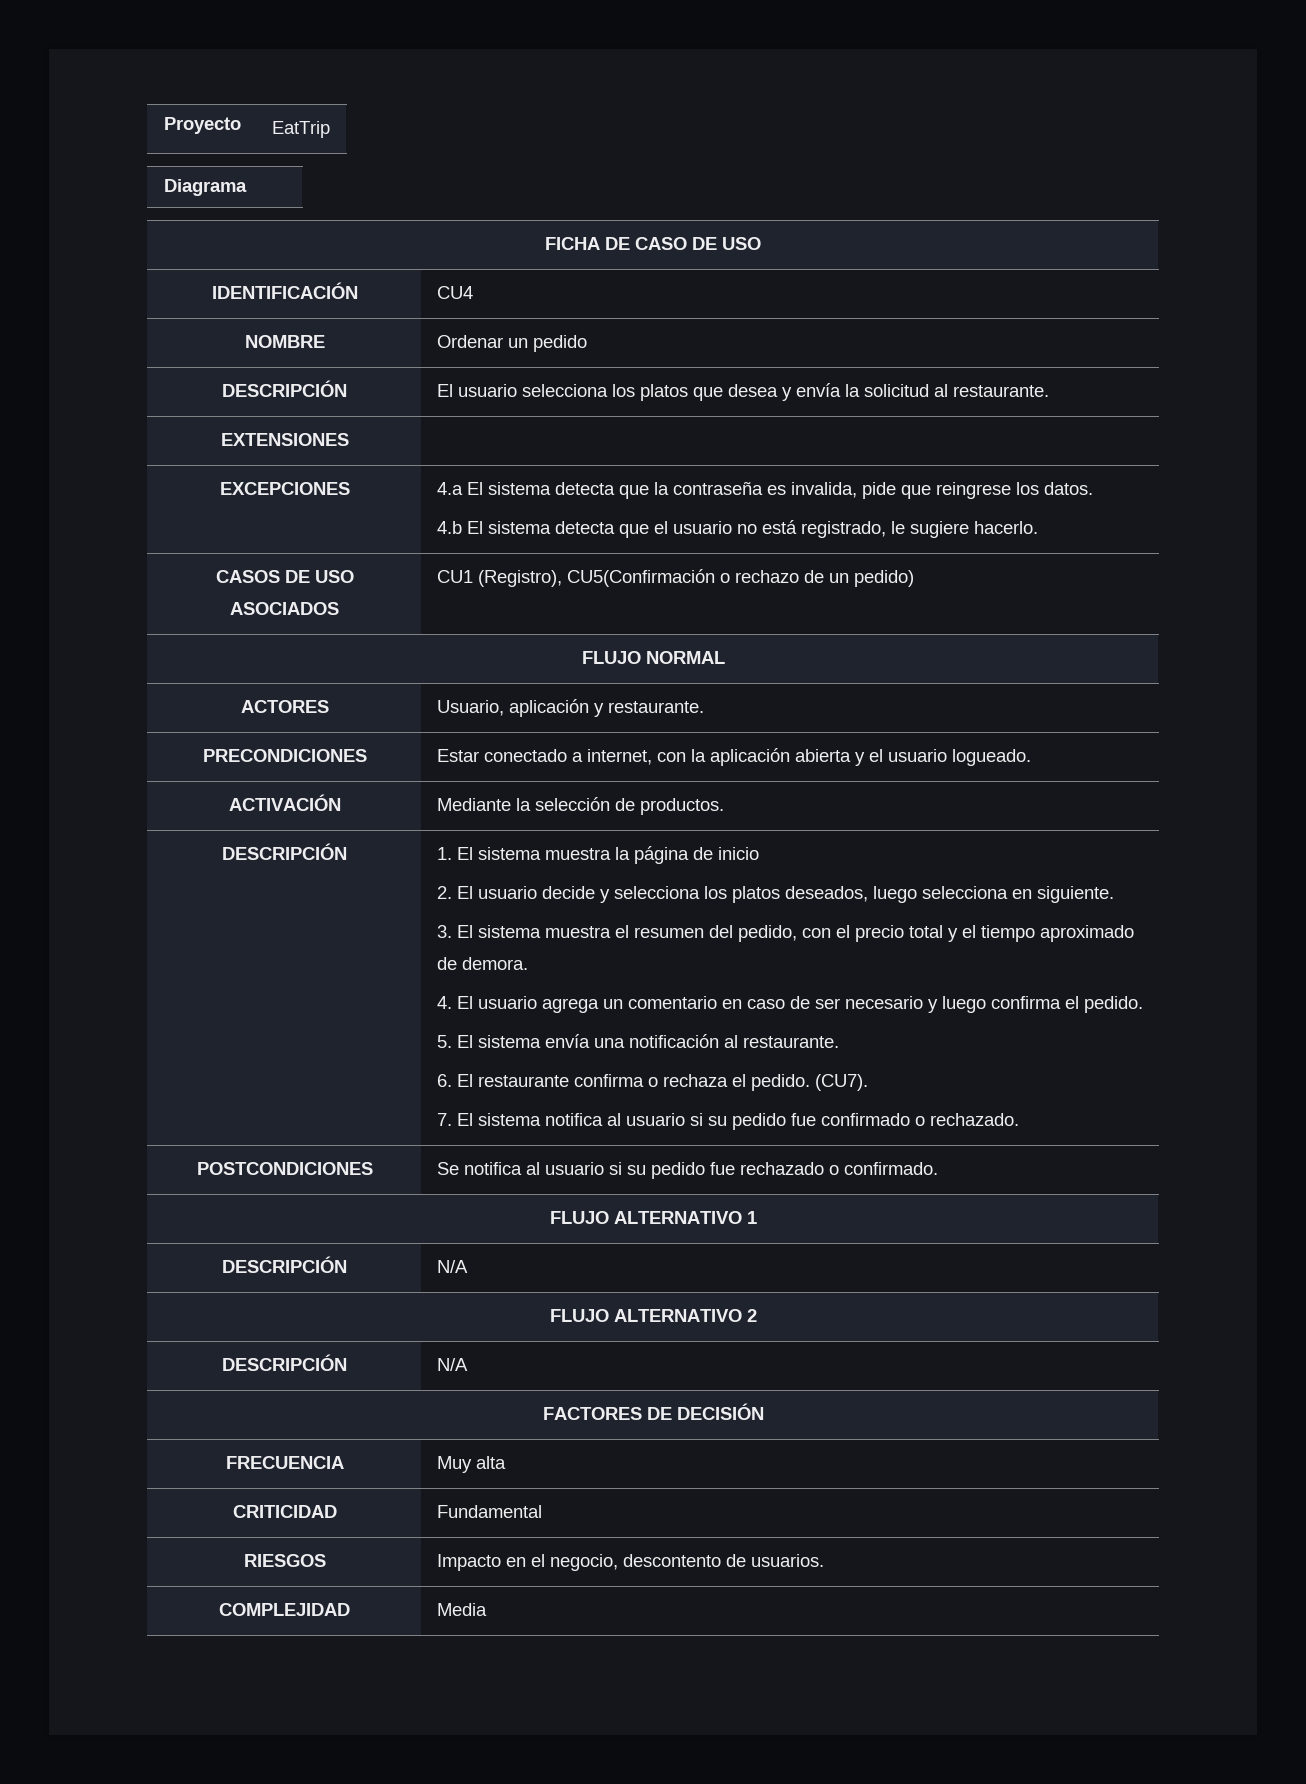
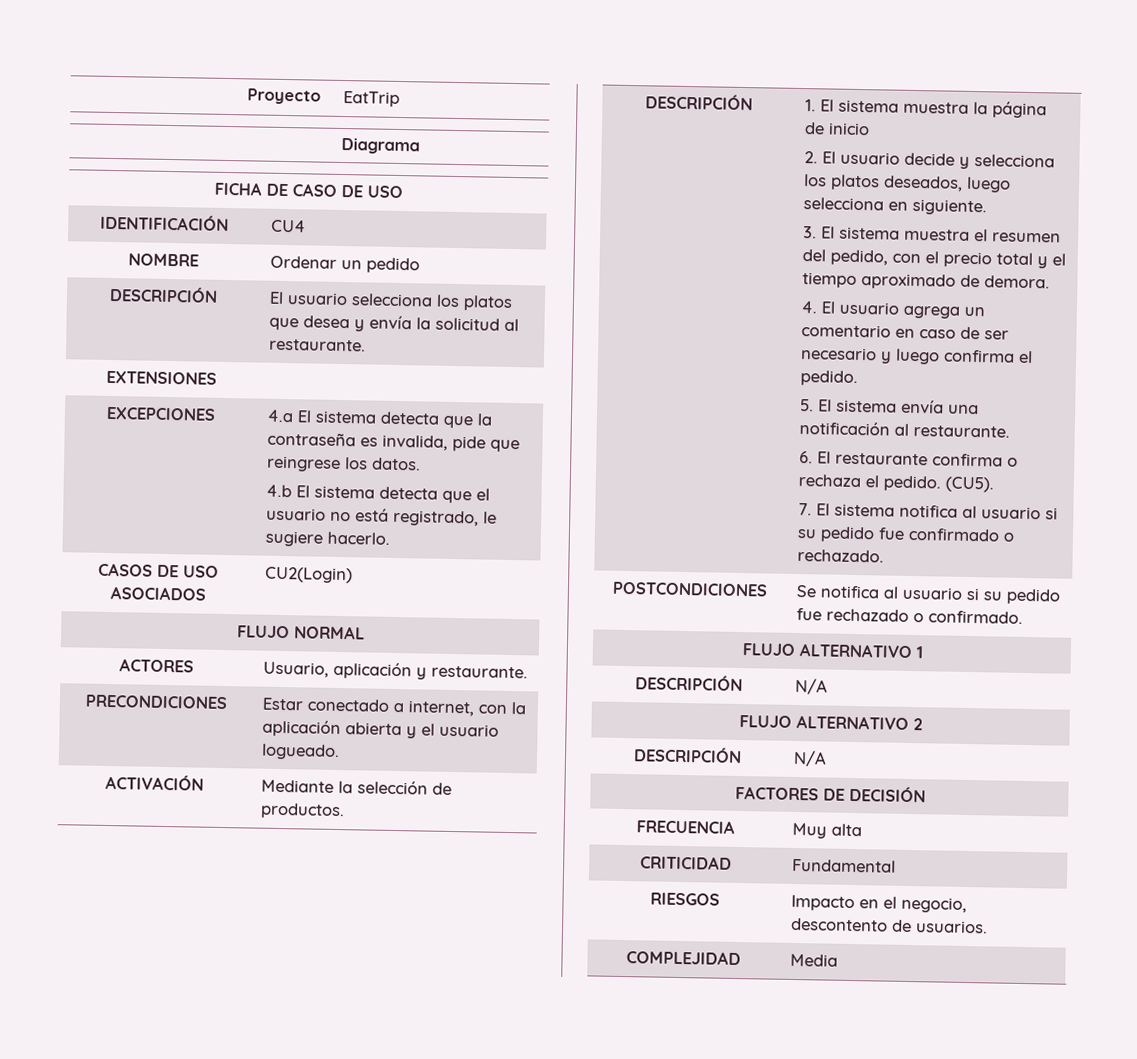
[436,569,914,587] CU1 (Registro), CU5(Confirmación o rechazo de un pedido) -> [264,566,353,584] CU2(Login)
[814,1074,868,1091] (CU7). -> [944,476,994,493] (CU5).

